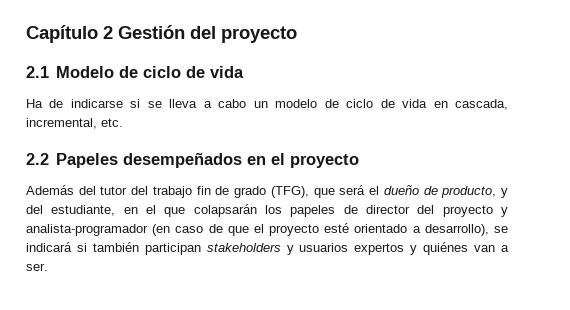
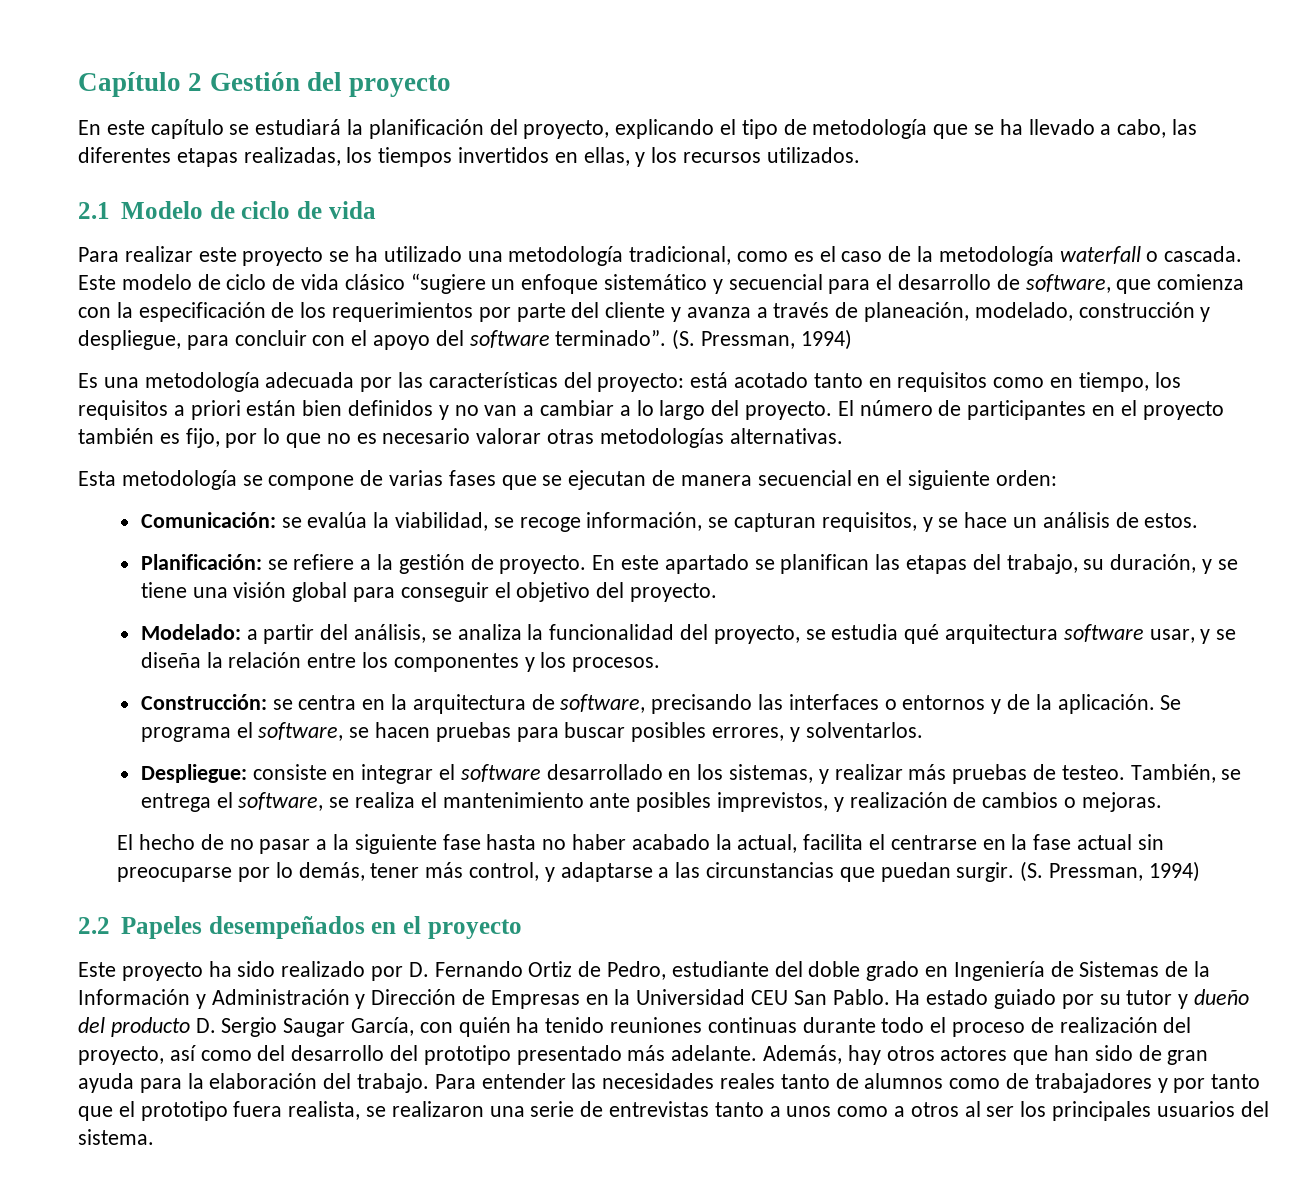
(297, 34) none -> [78,119,1198,139] [78,147,860,167] // En este capítulo se estudiará la planificación del proyecto, explicando el tipo de metodología que se ha llevado a cabo, las diferentes etapas realizadas, los tiempos invertidos en ellas, y los recursos utilizados.
[26,99,268,108] Ha de indicarse si se lleva a cabo un -> [78,246,1243,266] [78,275,116,290] Para realizar este proyecto se ha utilizado una metodología tradicional, como es el caso de la metodología waterfall o cascada. Este
[433,99,508,110] [26,118,123,129] en cascada, incremental, etc. -> [344,273,1245,294] [78,302,1211,322] [78,329,852,350] [78,372,1181,392] [78,400,1224,420] [78,428,843,448] [78,470,1057,490] [140,512,1199,532] [140,554,1238,574] [140,582,717,602] [140,624,1237,644] [140,652,661,672] [140,694,1182,714] [140,722,923,742] [140,764,1242,784] [140,792,1162,812] [117,834,1164,854] [117,861,1200,882] clásico “sugiere un enfoque sistemático y secuencial para el desarrollo de software, que comienza con la especificación de los requerimientos por parte del cliente y avanza a través de planeación, modelado, construcción y despliegue, para concluir con el apoyo del software terminado”. (S. Pressman, 1994) // Es una metodología adecuada por las características del proyecto: está acotado tanto en requisitos como en tiempo, los requisitos a priori están bien definidos y no van a cambiar a lo largo del proyecto. El número de participantes en el proyecto también es fijo, por lo que no es necesario valorar otras metodologías alternativas. // Esta metodología se compone de varias fases que se ejecutan de manera secuencial en el siguiente orden: // Comunicación: se evalúa la viabilidad, se recoge información, se capturan requisitos, y se hace un análisis de estos. // Planificación: se refiere a la gestión de proyecto. En este apartado se planifican las etapas del trabajo, su duración, y se tiene una visión global para conseguir el objetivo del proyecto. // Modelado: a partir del análisis, se analiza la funcionalidad del proyecto, se estudia qué arquitectura software usar, y se diseña la relación entre los componentes y los procesos. // Construcción: se centra en la arquitectura de software, precisando las interfaces o entornos y de la aplicación. Se programa el software, se hacen pruebas para buscar posibles errores, y solventarlos. // Despliegue: consiste en integrar el software desarrollado en los sistemas, y realizar más pruebas de testeo. También, se entrega el software, se realiza el mantenimiento ante posibles imprevistos, y realización de cambios o mejoras. // El hecho de no pasar a la siguiente fase hasta no haber acabado la actual, facilita el centrarse en la fase actual sin preocuparse por lo demás, tener más control, y adaptarse a las circunstancias que puedan surgir. (S. Pressman, 1994)
[26,185,509,198] [26,204,508,217] [26,223,509,236] [26,242,510,255] [26,263,48,271] Además del tutor del trabajo fin de grado (TFG), que será el dueño de producto, y del estudiante, en el que colapsarán los papeles de director del proyecto y analista-programador (en caso de que el proyecto esté orientado a desarrollo), se indicará si también participan stakeholders y usuarios expertos y quiénes van a ser. -> [78,961,1211,981] [78,989,1250,1009] [78,1017,1192,1037] [78,1045,1209,1065] [78,1073,1261,1093] [78,1101,1269,1121] [78,1129,154,1145] Este proyecto ha sido realizado por D. Fernando Ortiz de Pedro, estudiante del doble grado en Ingeniería de Sistemas de la Información y Administración y Dirección de Empresas en la Universidad CEU San Pablo. Ha estado guiado por su tutor y dueño del producto D. Sergio Saugar García, con quién ha tenido reuniones continuas durante todo el proceso de realización del proyecto, así como del desarrollo del prototipo presentado más adelante. Además, hay otros actores que han sido de gran ayuda para la elaboración del trabajo. Para entender las necesidades reales tanto de alumnos como de trabajadores y por tanto que el prototipo fuera realista, se realizaron una serie de entrevistas tanto a unos como a otros al ser los principales usuarios del sistema.

